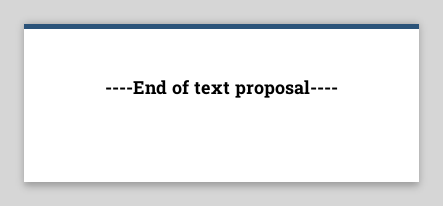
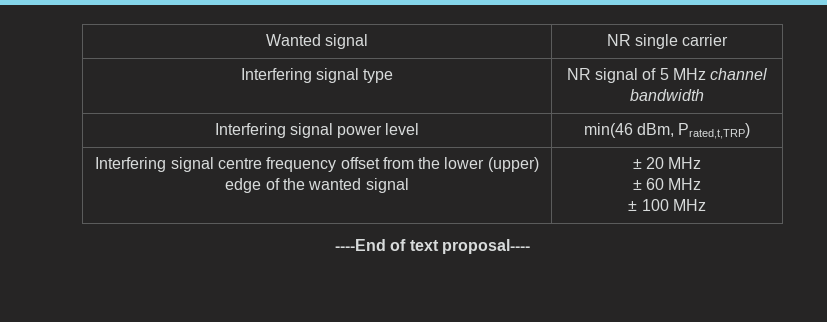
(105, 87) none -> [265,34,369,49] [606,34,729,49] [240,68,394,83] [566,68,768,83] [630,89,704,101] [214,123,420,138] [583,123,751,139] [95,157,539,172] [225,178,409,193] [632,157,702,169] [632,178,702,190] [628,199,706,211] Wanted signal | NR single carrier // Interfering signal type | NR signal of 5 MHz channel bandwidth // Interfering signal power level | min(46 dBm, Prated,t,TRP) // Interfering signal centre frequency offset from the lower (upper) edge of the wanted signal | ± 20 MHz // ± 60 MHz // ± 100 MHz //

